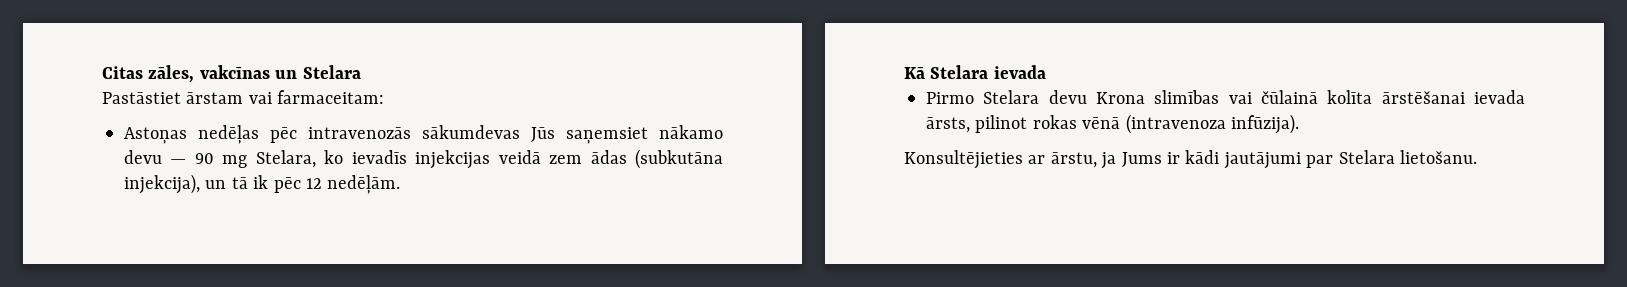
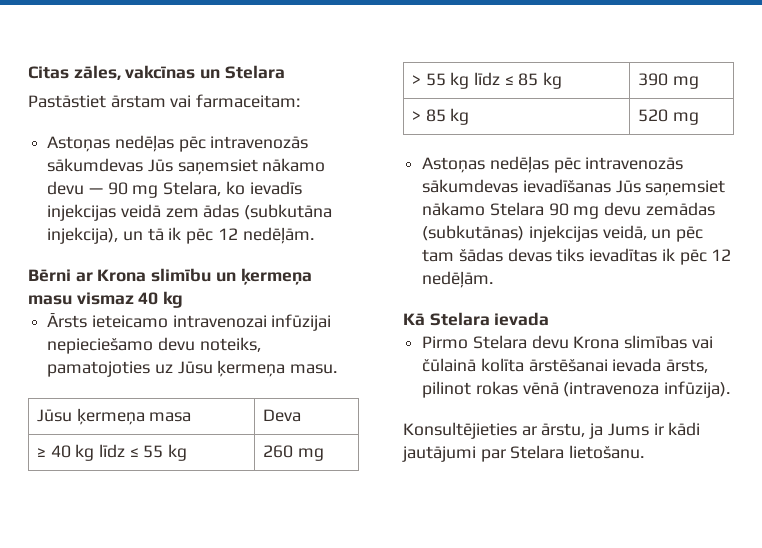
(401, 184) none -> [28,268,312,285] [28,291,184,308] [47,313,332,331] [47,337,261,354] [47,360,338,377] [36,408,192,425] [262,409,301,422] [36,444,188,461] [262,445,324,461] [411,72,563,89] [637,73,699,89] [411,108,470,125] [637,109,699,125] [422,156,684,173] [422,179,726,196] [422,202,715,219] [422,225,704,242] [422,248,732,265] [422,271,494,288] // Bērni ar Krona slimību un ķermeņa masu vismaz 40 kg // Ārsts ieteicamo intravenozai infūzijai nepieciešamo devu noteiks, pamatojoties uz Jūsu ķermeņa masu. // Jūsu ķermeņa masa | Deva // ≥ 40 kg līdz ≤ 55 kg | 260 mg // > 55 kg līdz ≤ 85 kg | 390 mg // > 85 kg | 520 mg // Astoņas nedēļas pēc intravenozās sākumdevas ievadīšanas Jūs saņemsiet nākamo Stelara 90 mg devu zemādas (subkutānas) injekcijas veidā, un pēc tam šādas devas tiks ievadītas ik pēc 12 nedēļām.

